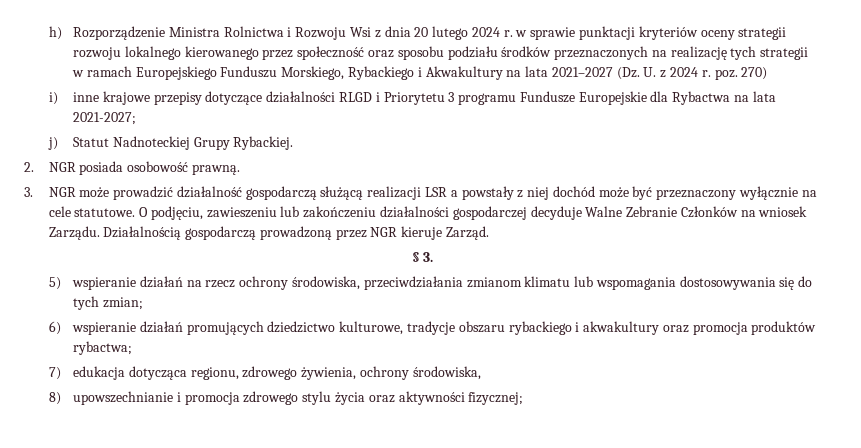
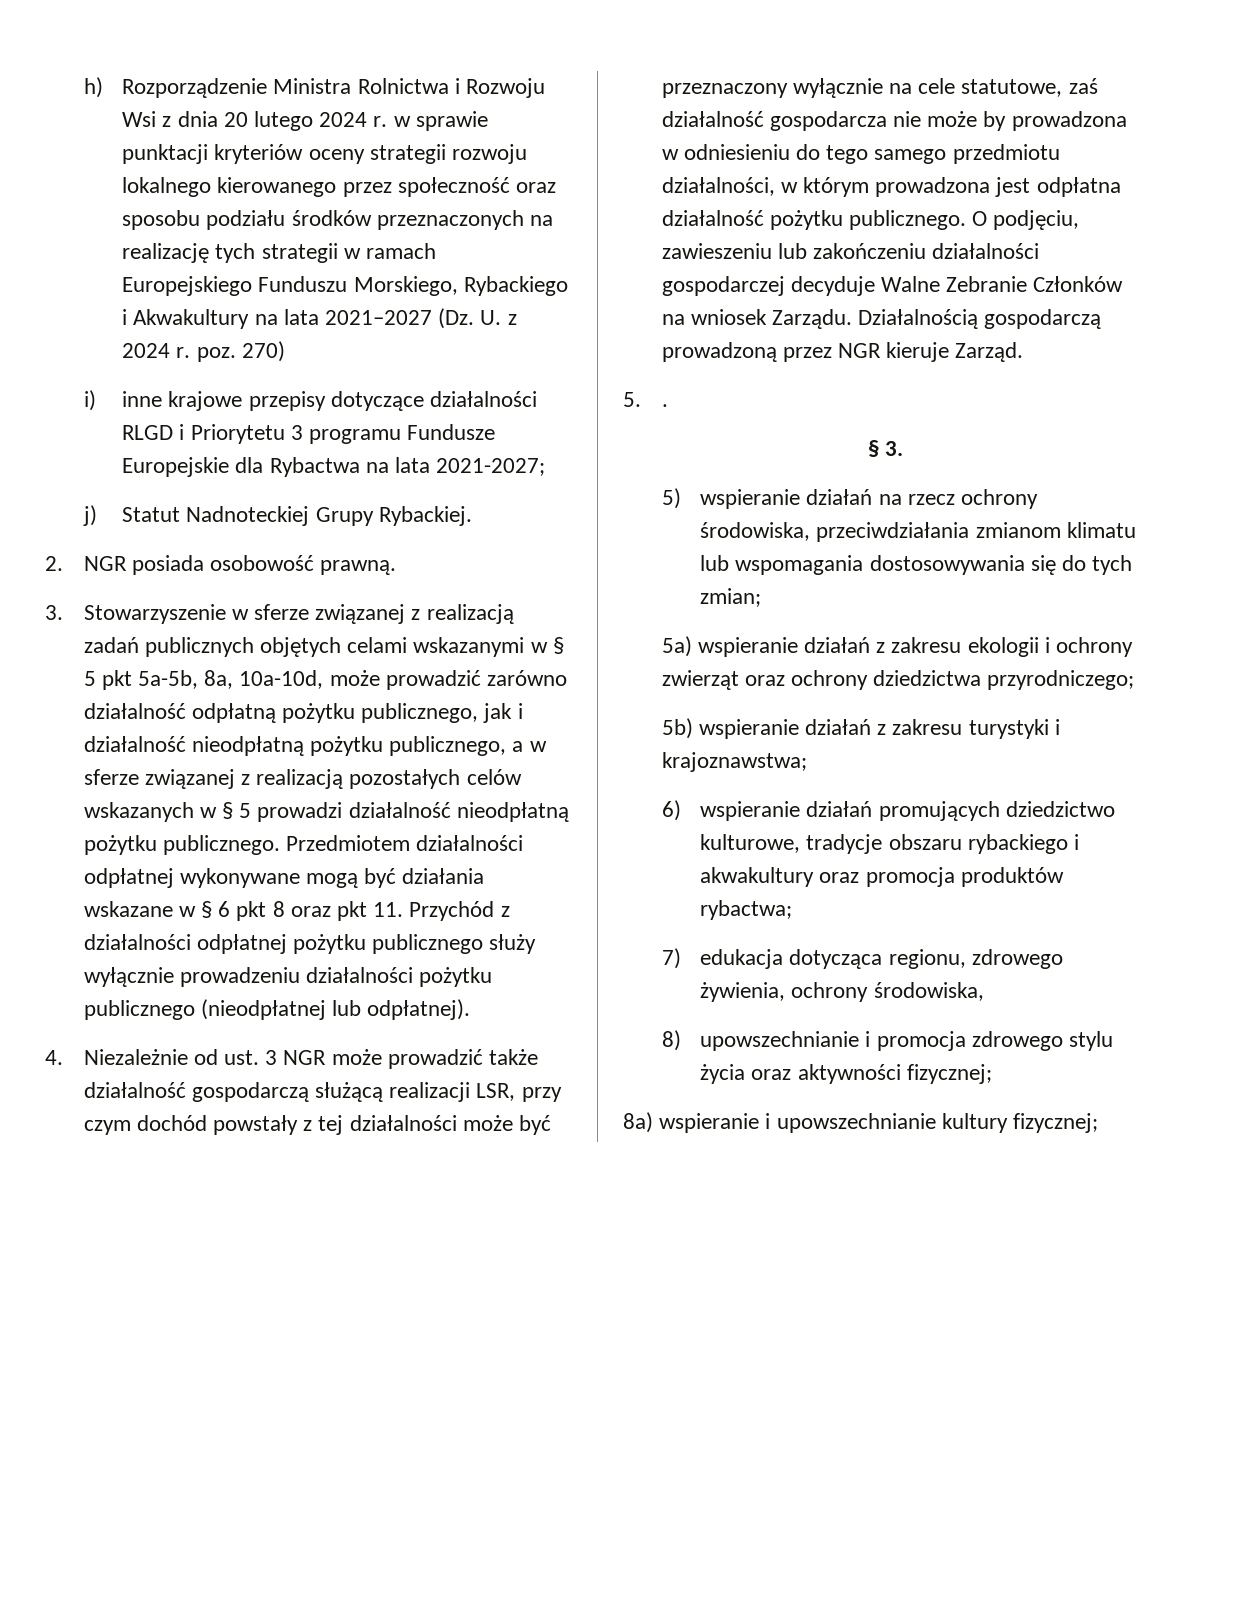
(33, 192) none -> [83,604,514,624] [83,637,564,657] [83,670,568,690] [83,703,523,723] [83,736,547,756] [83,769,522,789] [83,802,569,822] [83,835,524,855] [83,868,485,888] [83,901,510,921] [83,934,537,954] [83,967,493,987] [83,999,471,1020] [45,1049,278,1065] Stowarzyszenie w sferze związanej z realizacją zadań publicznych objętych celami wskazanymi w § 5 pkt 5a-5b, 8a, 10a-10d, może prowadzić zarówno działalność odpłatną pożytku publicznego, jak i działalność nieodpłatną pożytku publicznego, a w sferze związanej z realizacją pozostałych celów wskazanych w § 5 prowadzi działalność nieodpłatną pożytku publicznego. Przedmiotem działalności odpłatnej wykonywane mogą być działania wskazane w § 6 pkt 8 oraz pkt 11. Przychód z działalności odpłatnej pożytku publicznego służy wyłącznie prowadzeniu działalności pożytku publicznego (nieodpłatnej lub odpłatnej). // 4. Niezależnie od ust. 3
(174, 193) none -> [489,1049,539,1065] także
[425,186,595,200] LSR a powstały z niej dochód -> [476,1083,562,1102] [83,1115,457,1135] LSR, przy czym dochód powstały z tej działalności
[74,208,136,217] statutowe. -> [961,78,1098,97] [661,111,1127,131] [661,144,1060,164] [661,177,1121,197] [661,210,966,230] statutowe, zaś działalność gospodarcza nie może by prowadzona w odniesieniu do tego samego przedmiotu działalności, w którym prowadzona jest odpłatna działalność pożytku publicznego.
(490, 233) none -> [623,392,668,407] // 5. .
(143, 303) none -> [661,636,1134,657] [661,670,1135,690] [661,718,1060,739] [661,752,807,772] // 5a) wspieranie działań z zakresu ekologii i ochrony zwierząt oraz ochrony dziedzictwa przyrodniczego; // 5b) wspieranie działań z zakresu turystyki i krajoznawstwa;
(524, 398) none -> [623,1112,1099,1133] // 8a) wspieranie i upowszechnianie kultury fizycznej;

